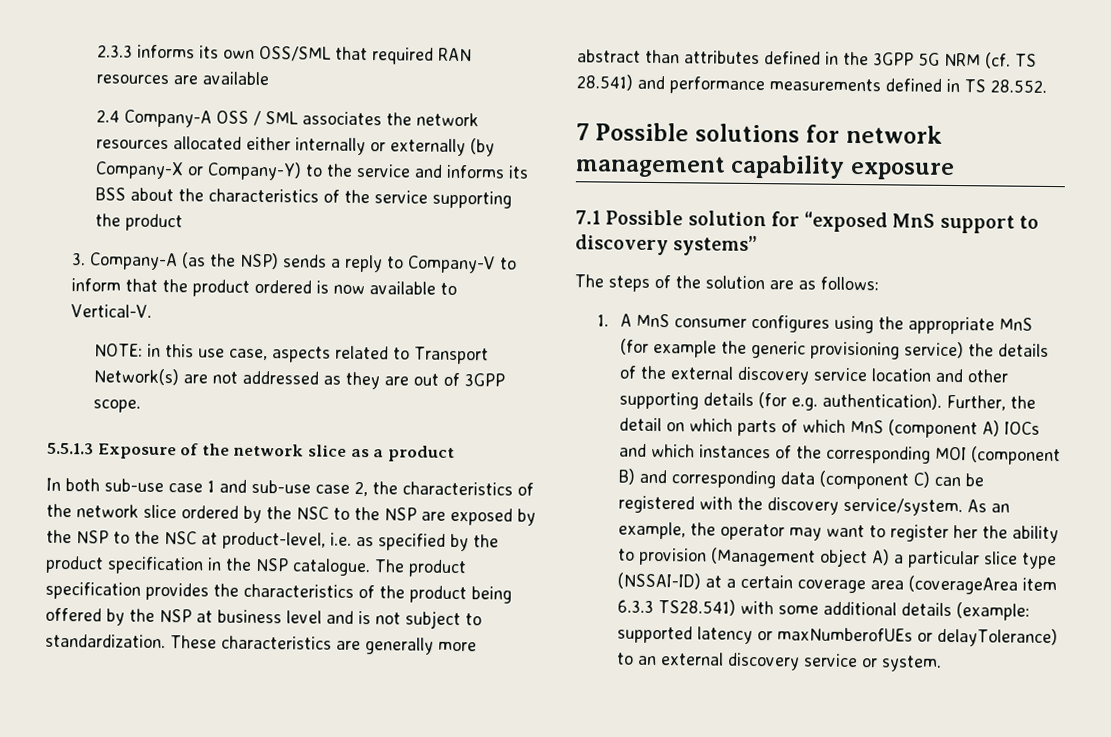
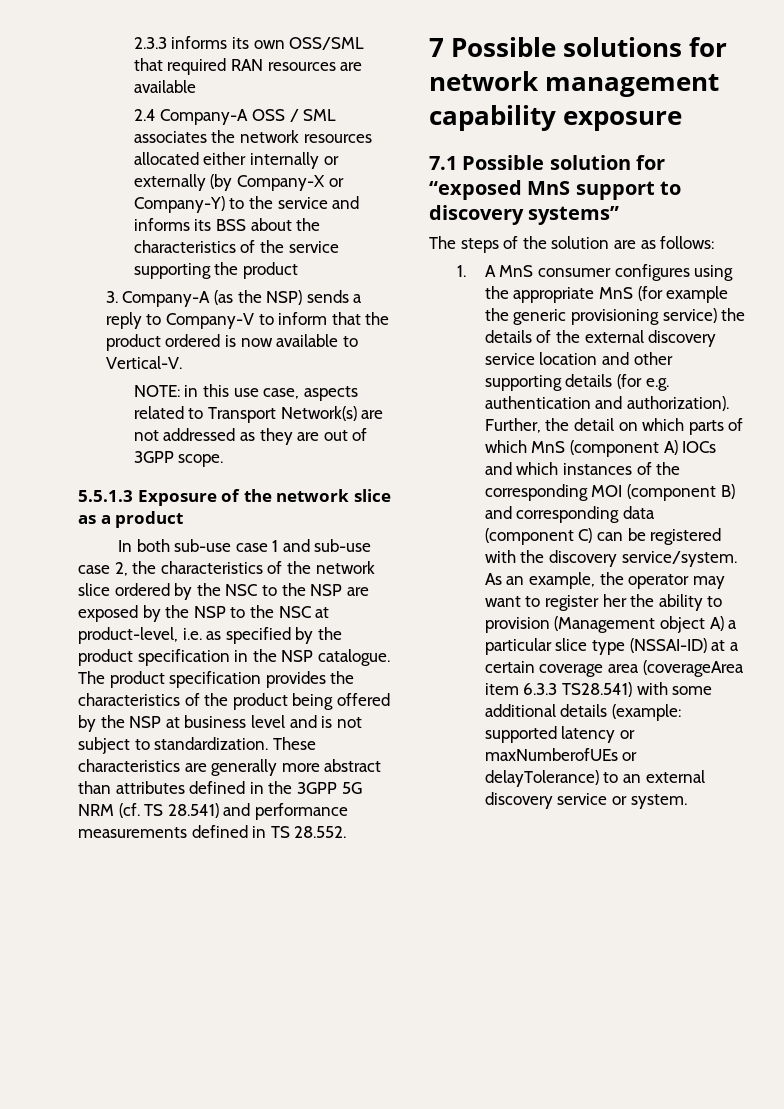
[822,392,943,410] authentication). -> [484,396,729,411] authentication and authorization).

